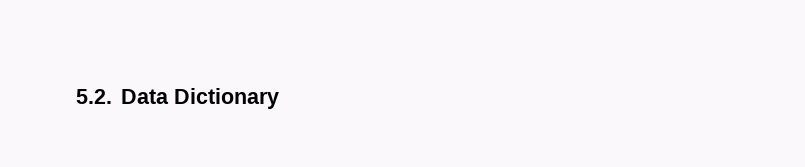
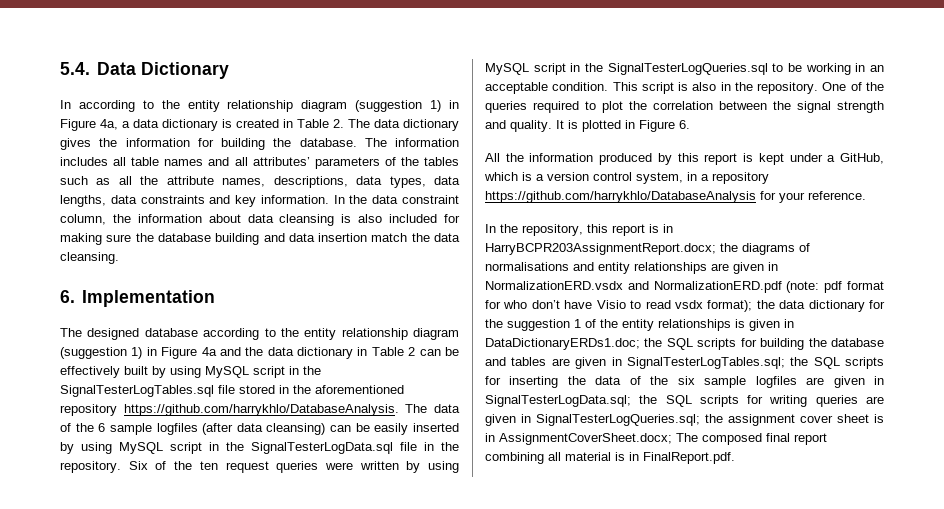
[76,89,112,104] 5.2. -> [60,62,90,75] 5.4.
(279, 98) none -> [60,100,460,112] [60,119,459,131] [60,138,459,150] [60,157,459,169] [60,176,461,188] [60,195,459,207] [60,214,461,226] [60,233,461,245] [60,252,119,264] [60,290,215,307] [60,328,459,340] [60,347,459,359] [60,366,321,378] [60,385,404,397] [60,404,461,416] [60,423,459,435] [60,442,459,454] [60,461,459,473] [485,63,885,75] [485,82,884,94] [485,101,884,113] [485,120,690,132] [485,153,884,165] [484,172,769,184] [485,191,866,203] [485,224,673,236] [485,243,810,255] [485,262,778,274] [485,281,884,293] [485,300,885,312] [485,319,794,331] [485,338,884,350] [485,357,884,369] [485,376,884,388] [485,395,884,407] [485,414,884,426] [485,433,827,445] [485,452,735,464] // In according to the entity relationship diagram (suggestion 1) in Figure 4a, a data dictionary is created in Table 2. The data dictionary gives the information for building the database. The information includes all table names and all attributes’ parameters of the tables such as all the attribute names, descriptions, data types, data lengths, data constraints and key information. In the data constraint column, the information about data cleansing is also included for making sure the database building and data insertion match the data cleansing. // 6. Implementation // The designed database according to the entity relationship diagram (suggestion 1) in Figure 4a and the data dictionary in Table 2 can be effectively built by using MySQL script in the SignalTesterLogTables.sql file stored in the aforementioned repository https://github.com/harrykhlo/DatabaseAnalysis. The data of the 6 sample logfiles (after data cleansing) can be easily inserted by using MySQL script in the SignalTesterLogData.sql file in the repository. Six of the ten request queries were written by using MySQL script in the SignalTesterLogQueries.sql to be working in an acceptable condition. This script is also in the repository. One of the queries required to plot the correlation between the signal strength and quality. It is plotted in Figure 6. // All the information produced by this report is kept under a GitHub, which is a version control system, in a repository https://github.com/harrykhlo/DatabaseAnalysis for your reference. // In the repository, this report is in HarryBCPR203AssignmentReport.docx; the diagrams of normalisations and entity relationships are given in NormalizationERD.vsdx and NormalizationERD.pdf (note: pdf format for who don’t have Visio to read vsdx format); the data dictionary for the suggestion 1 of the entity relationships is given in DataDictionaryERDs1.doc; the SQL scripts for building the database and tables are given in SignalTesterLogTables.sql; the SQL scripts for inserting the data of the six sample logfiles are given in SignalTesterLogData.sql; the SQL scripts for writing queries are given in SignalTesterLogQueries.sql; the assignment cover sheet is in AssignmentCoverSheet.docx; The composed final report combining all material is in FinalReport.pdf.

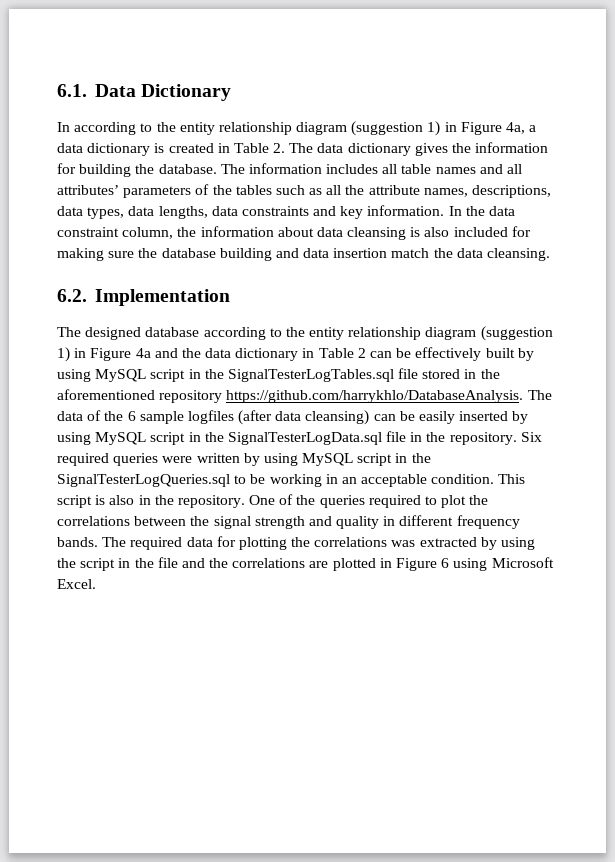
[60,62,90,75] 5.4. -> [57,84,87,97] 6.1.
[60,290,75,303] 6. -> [57,289,87,302] 6.2.
[155,461,269,473] of the ten request -> [57,453,109,466] required
[653,101,713,110] correlation -> [57,516,130,526] correlations
[510,120,690,132] [485,153,884,165] [484,172,769,184] [485,191,866,203] [485,224,673,236] [485,243,810,255] [485,262,778,274] [485,281,884,293] [485,300,885,312] [485,319,794,331] [485,338,884,350] [485,357,884,369] [485,376,884,388] [485,395,884,407] [485,414,884,426] [485,433,827,445] [485,452,735,464] quality. It is plotted in Figure 6. // All the information produced by this report is kept under a GitHub, which is a version control system, in a repository https://github.com/harrykhlo/DatabaseAnalysis for your reference. // In the repository, this report is in HarryBCPR203AssignmentReport.docx; the diagrams of normalisations and entity relationships are given in NormalizationERD.vsdx and NormalizationERD.pdf (note: pdf format for who don’t have Visio to read vsdx format); the data dictionary for the suggestion 1 of the entity relationships is given in DataDictionaryERDs1.doc; the SQL scripts for building the database and tables are given in SignalTesterLogTables.sql; the SQL scripts for inserting the data of the six sample logfiles are given in SignalTesterLogData.sql; the SQL scripts for writing queries are given in SignalTesterLogQueries.sql; the assignment cover sheet is in AssignmentCoverSheet.docx; The composed final report combining all material is in FinalReport.pdf. -> [336,515,520,529] [57,536,536,550] [57,557,554,571] [57,579,96,589] quality in different frequency bands. The required data for plotting the correlations was extracted by using the script in the file and the correlations are plotted in Figure 6 using Microsoft Excel.

